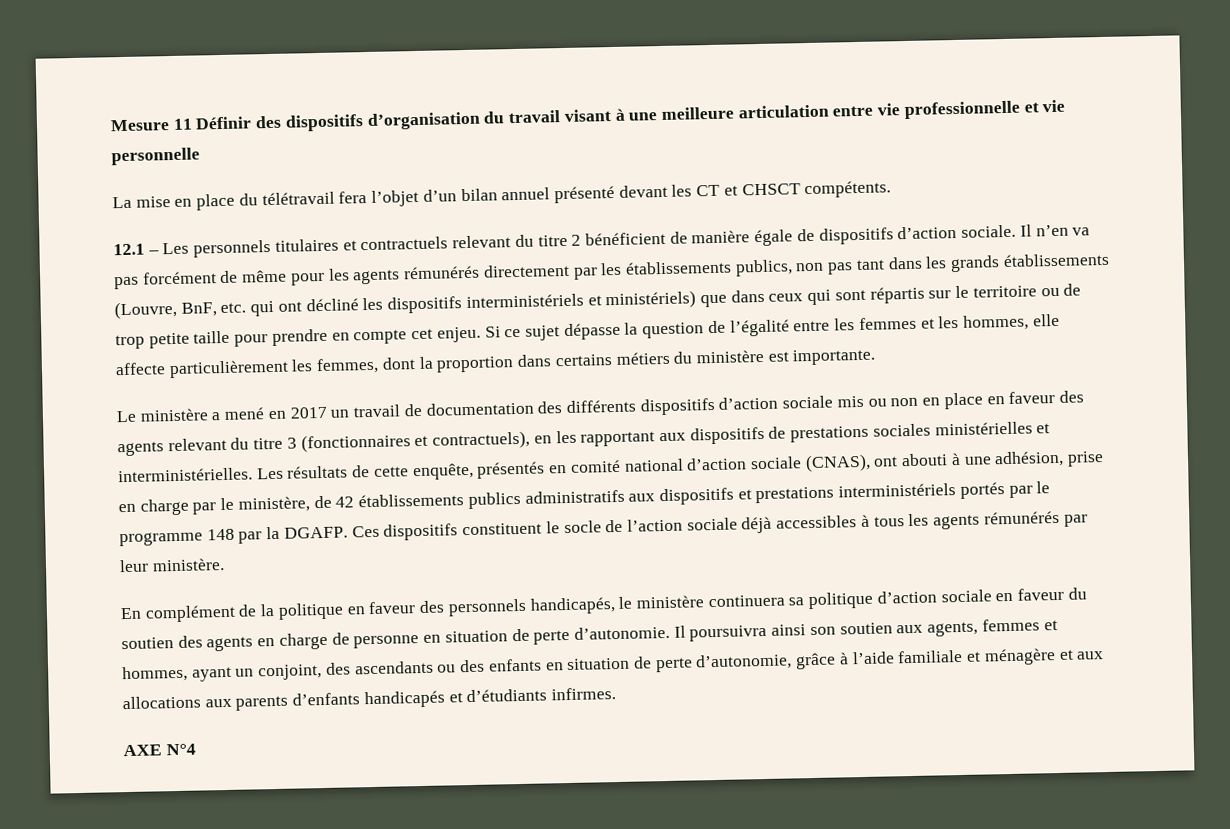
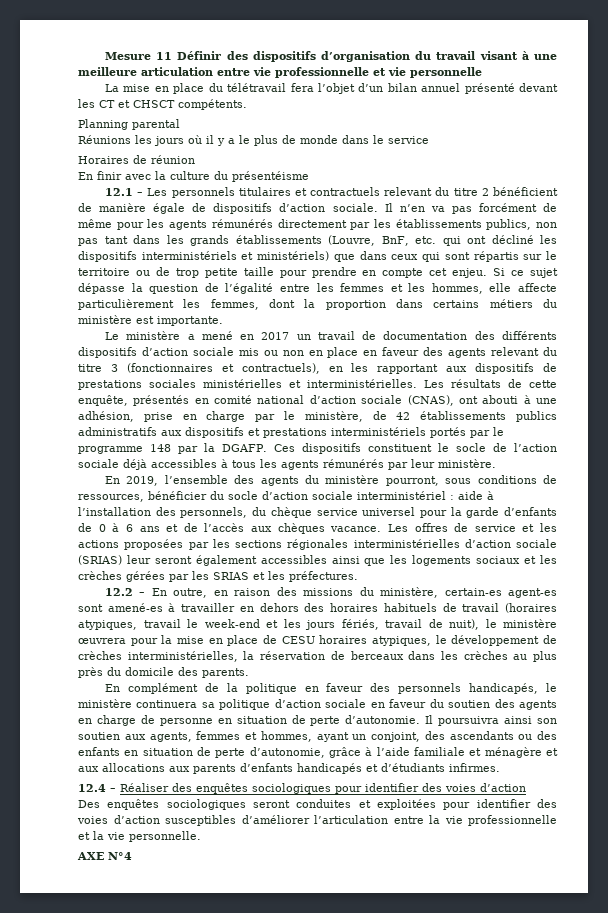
(892, 189) none -> [78,119,180,130] [78,135,429,146] [78,155,195,164] [78,171,309,182] // Planning parental // Réunions les jours où il y a le plus de monde dans le service // Horaires de réunion // En finir avec la culture du présentéisme
(225, 565) none -> [105,475,558,486] [78,491,494,502] [78,507,557,518] [78,523,557,534] [78,539,557,550] [78,555,558,566] [78,571,358,582] [105,587,557,598] [78,603,557,613] [78,619,557,630] [78,635,557,646] [78,651,557,662] [78,667,249,678] // En 2019, l’ensemble des agents du ministère pourront, sous conditions de ressources, bénéficier du socle d’action sociale interministériel : aide à l’installation des personnels, du chèque service universel pour la garde d’enfants de 0 à 6 ans et de l’accès aux chèques vacance. Les offres de service et les actions proposées par les sections régionales interministérielles d’action sociale (SRIAS) leur seront également accessibles ainsi que les logements sociaux et les crèches gérées par les SRIAS et les préfectures. // 12.2 – En outre, en raison des missions du ministère, certain-es agent-es sont amené-es à travailler en dehors des horaires habituels de travail (horaires atypiques, travail le week-end et les jours fériés, travail de nuit), le ministère œuvrera pour la mise en place de CESU horaires atypiques, le développement de crèches interministérielles, la réservation de berceaux dans les crèches au plus près du domicile des parents.
(617, 694) none -> [78,783,526,794] [78,799,557,810] [77,815,557,826] [78,831,201,842] // 12.4 – Réaliser des enquêtes sociologiques pour identifier des voies d’action // Des enquêtes sociologiques seront conduites et exploitées pour identifier des voies d’action susceptibles d’améliorer l’articulation entre la vie professionnelle et la vie personnelle.

